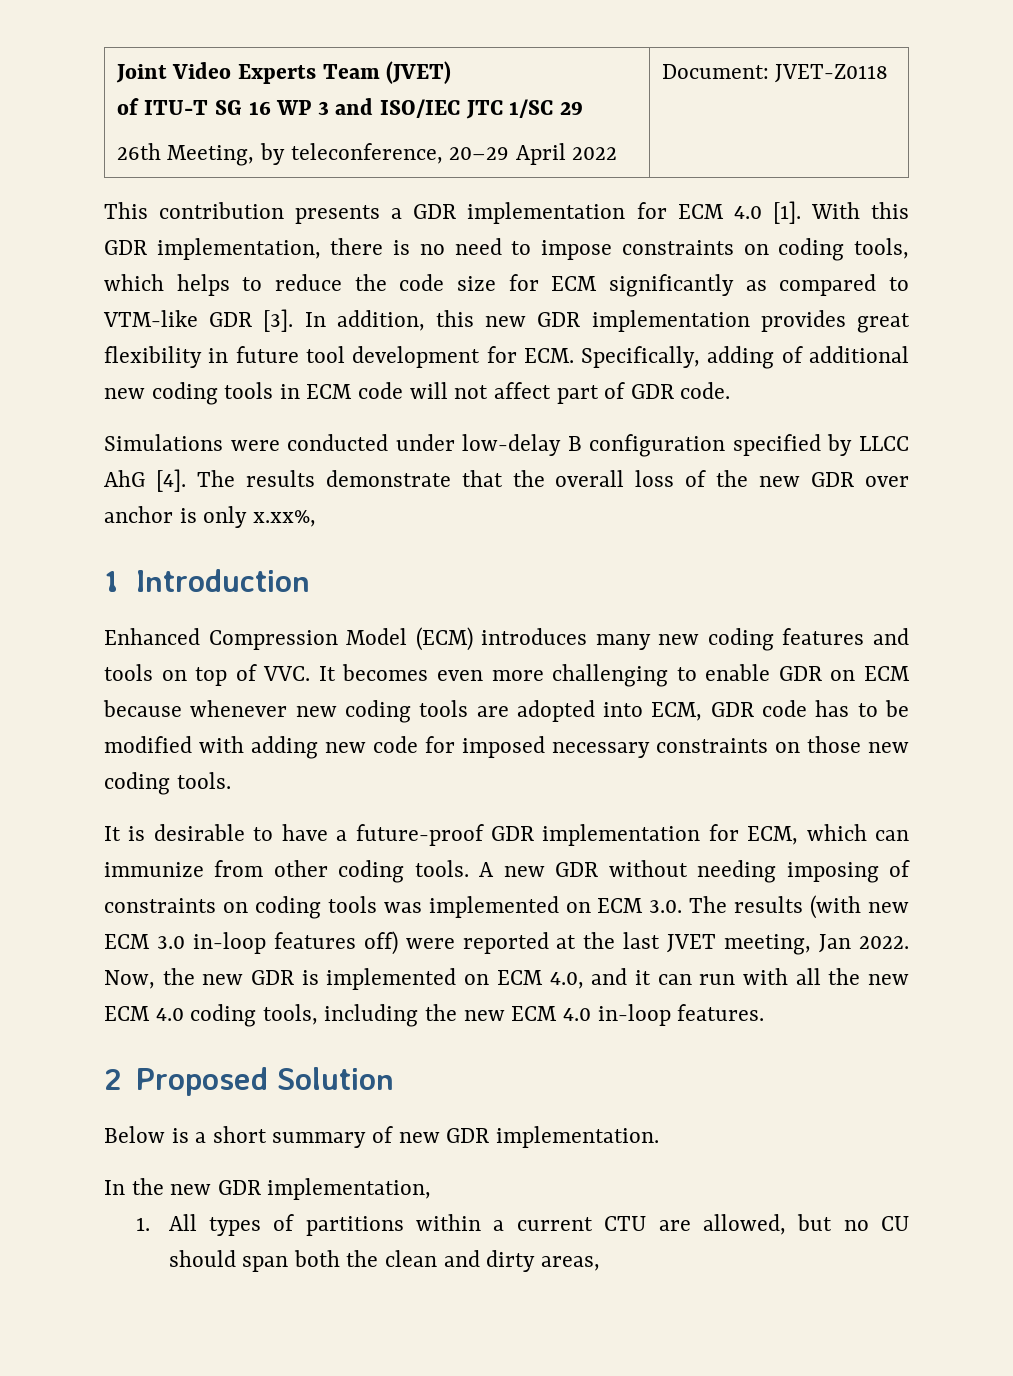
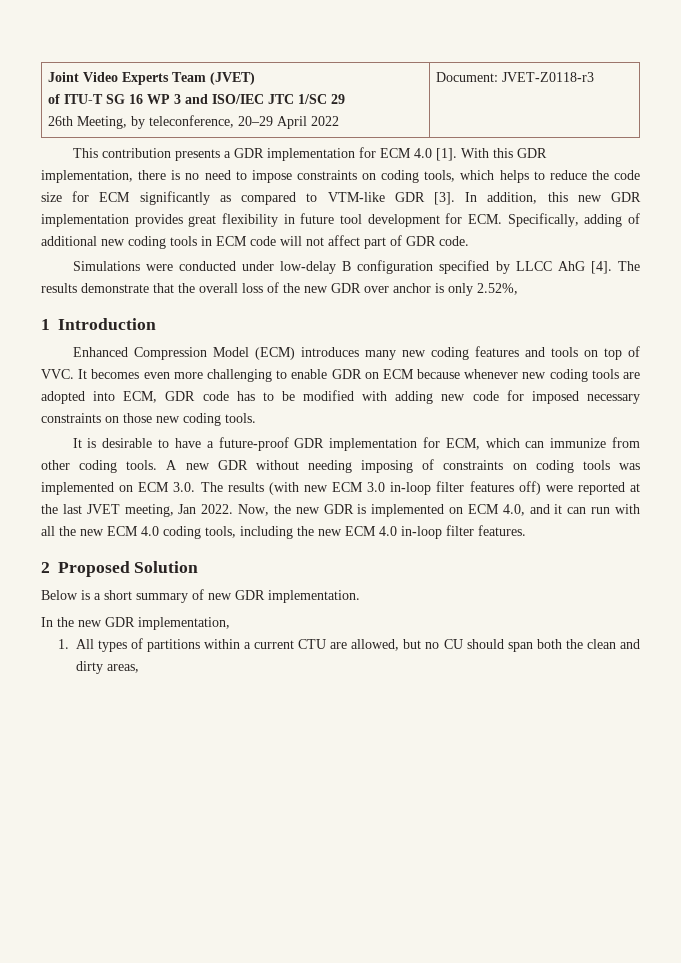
[775,64,889,83] JVET-Z0118 -> [501,72,594,82] JVET-Z0118-r3
[252,510,316,527] x.xx%, -> [477,283,518,295] 2.52%,
(266, 943) none -> [436,481,465,492] filter
(671, 1015) none -> [446,525,474,536] filter

